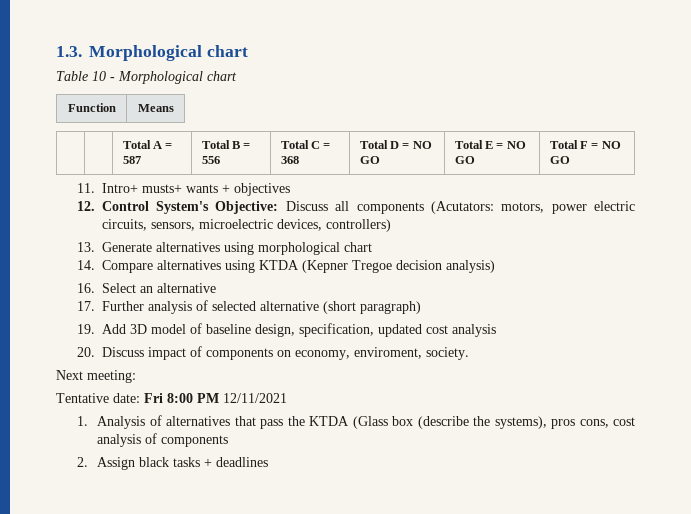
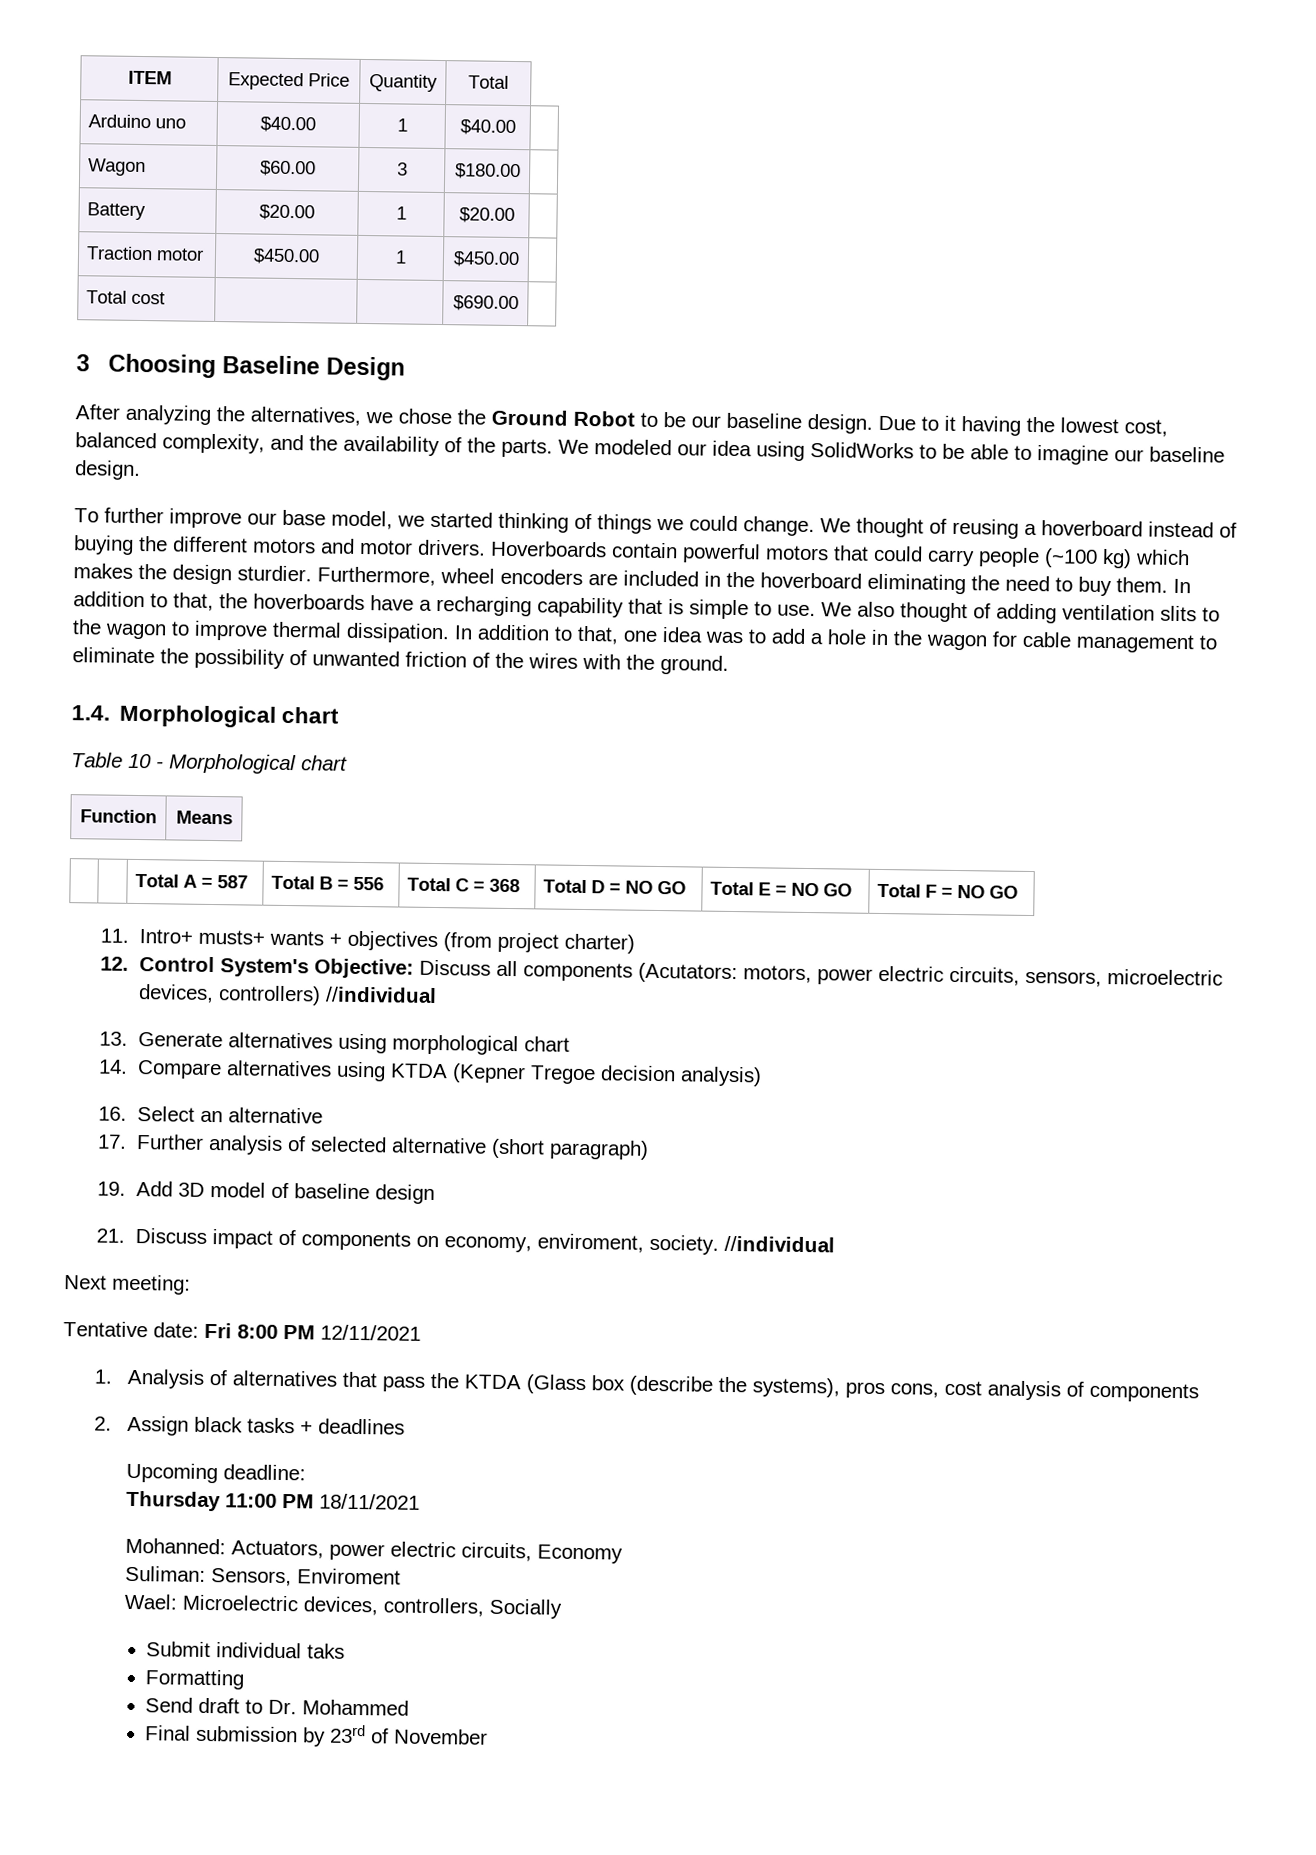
[56,46,82,57] 1.3. -> [127,70,172,85] [228,72,350,91] [369,74,438,92] [468,75,509,89] [88,114,187,129] [260,116,316,133] [396,118,408,132] [459,119,516,136] [88,158,147,177] [260,160,316,177] [396,162,408,176] [454,163,521,180] [87,202,147,221] [259,204,315,221] [395,206,407,220] [458,207,515,224] [86,246,205,261] [253,248,320,265] [394,250,407,264] [452,251,520,268] [86,290,166,305] [452,295,519,312] [76,353,406,381] [75,404,1168,437] [75,432,1225,466] [74,460,141,480] [74,507,1237,539] [73,535,1190,569] [73,563,1191,597] [73,591,1220,624] [72,619,1217,654] [72,647,729,675] [71,705,110,721] ITEM | Expected Price | Quantity | Total // Arduino uno | $40.00 | 1 | $40.00 | // Wagon | $60.00 | 3 | $180.00 | // Battery | $20.00 | 1 | $20.00 | // Traction motor | $450.00 | 1 | $450.00 | // Total cost | | | $690.00 | // 3 Choosing Baseline Design // After analyzing the alternatives, we chose the Ground Robot to be our baseline design. Due to it having the lowest cost, balanced complexity, and the availability of the parts. We modeled our idea using SolidWorks to be able to imagine our baseline design. // To further improve our base model, we started thinking of things we could change. We thought of reusing a hoverboard instead of buying the different motors and motor drivers. Hoverboards contain powerful motors that could carry people (~100 kg) which makes the design sturdier. Furthermore, wheel encoders are included in the hoverboard eliminating the need to buy them. In addition to that, the hoverboards have a recharging capability that is simple to use. We also thought of adding ventilation slits to the wagon to improve thermal dissipation. In addition to that, one idea was to add a hole in the wagon for cable management to eliminate the possibility of unwanted friction of the wires with the ground. // 1.4.
(290, 189) none -> [442,932,635,954] (from project charter)
(391, 225) none -> [324,986,437,1004] //individual
[254,323,496,337] [76,347,95,357] design, specification, updated cost analysis // 20. -> [374,1184,435,1205] [96,1228,126,1243] design // 21.
(469, 353) none -> [723,1235,835,1253] //individual
(269, 462) none -> [125,1462,306,1484] [125,1490,420,1512] [124,1537,623,1564] [124,1565,401,1587] [123,1593,562,1619] [146,1641,346,1659] [145,1669,245,1690] [145,1697,410,1716] [145,1724,489,1747] // Upcoming deadline: // Thursday 11:00 PM 18/11/2021 // Mohanned: Actuators, power electric circuits, Economy // Suliman: Sensors, Enviroment // Wael: Microelectric devices, controllers, Socially // Submit individual taks // Formatting // Send draft to Dr. Mohammed // Final submission by 23rd of November

